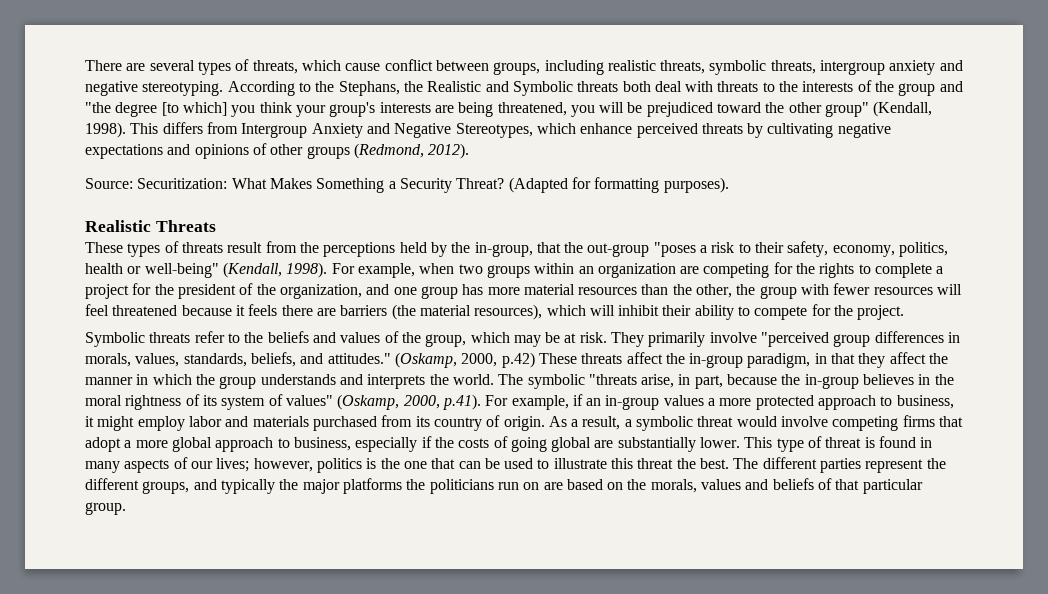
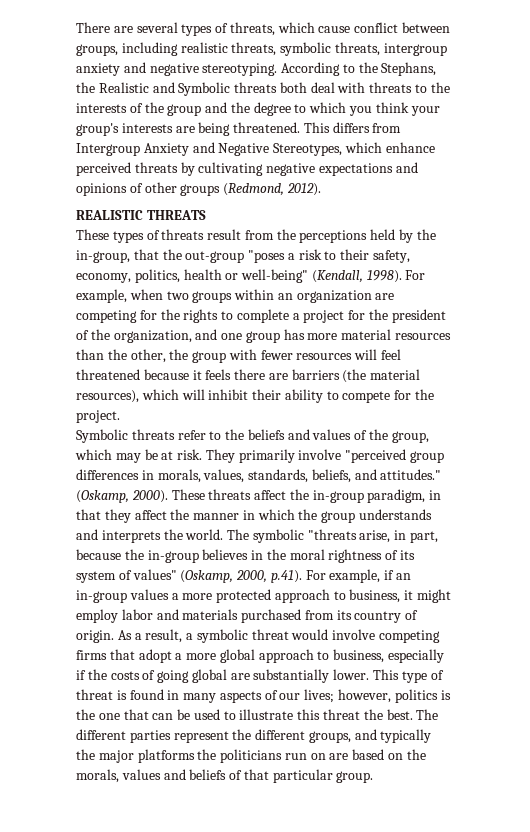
[85,102,227,117] "the degree [to which] -> [230,102,347,116] the degree to which
[497,101,933,117] [85,122,126,138] threatened, you will be prejudiced toward the other group" (Kendall, 1998). -> [233,122,301,133] threatened.
[85,177,729,193] [85,220,216,232] Source: Securitization: What Makes Something a Security Threat? (Adapted for formatting purposes). // Realistic Threats -> [76,210,206,220] REALISTIC THREATS
[461,352,535,368] 2000, p.42) -> [131,490,168,503] 2000).

